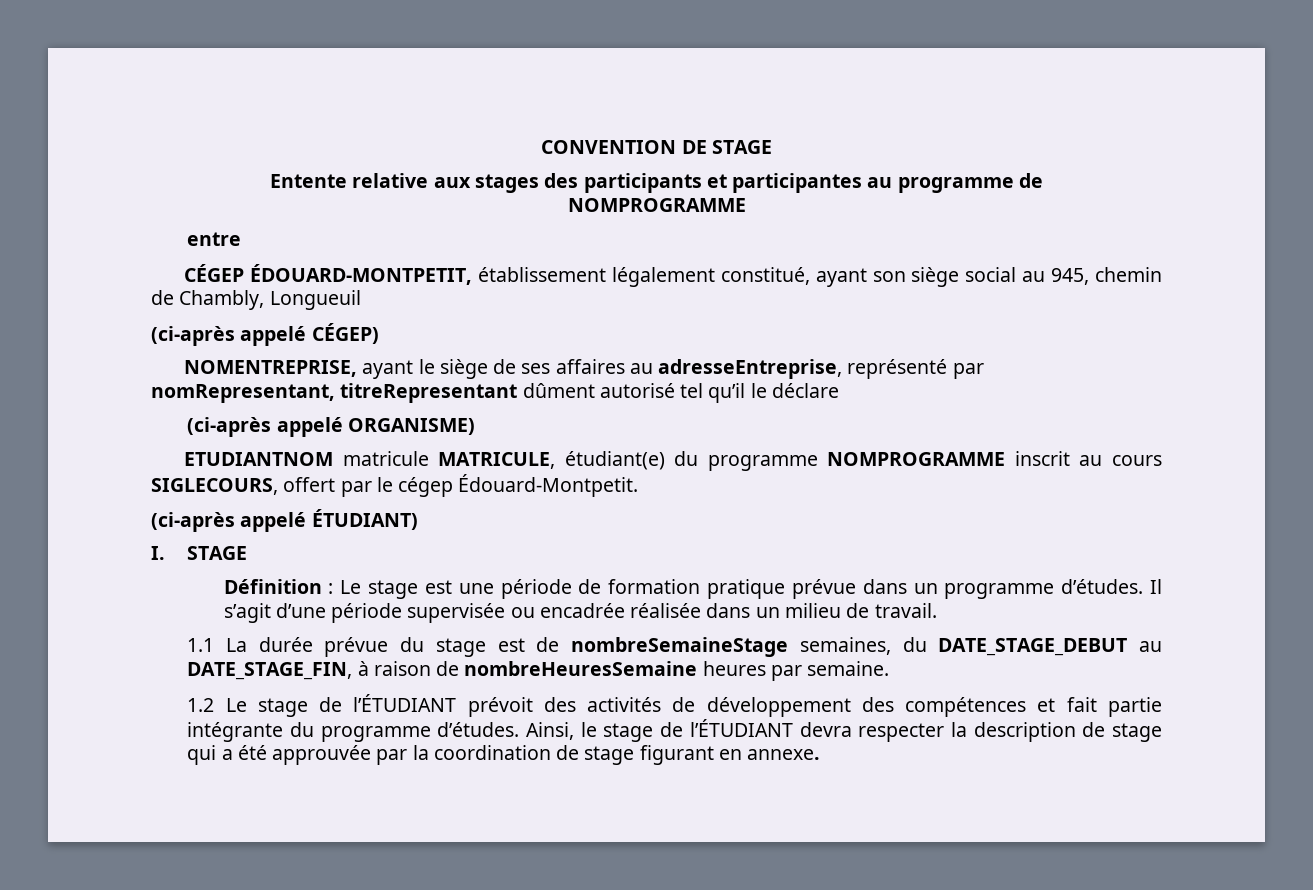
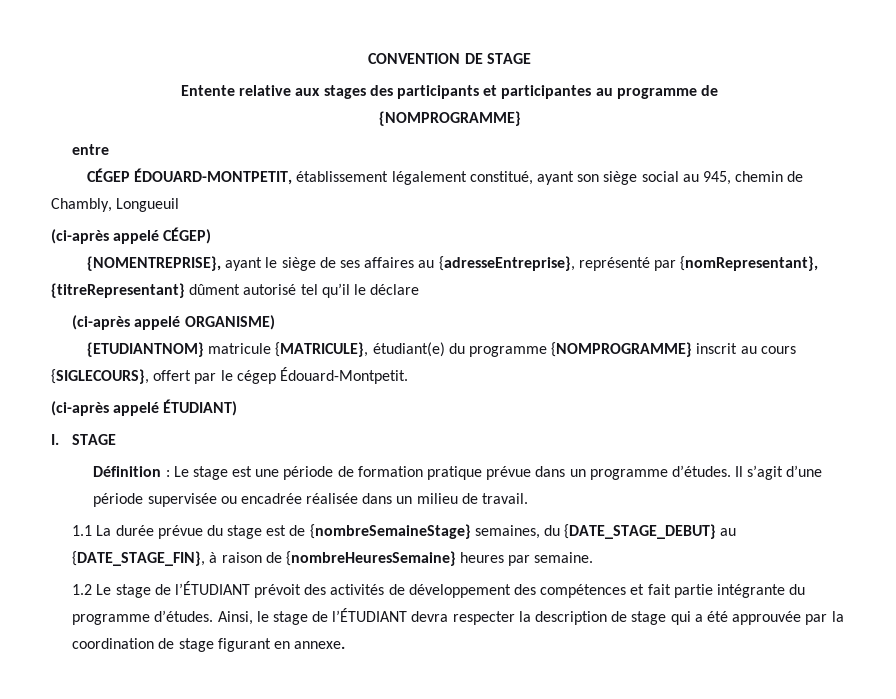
[567,198,746,212] NOMPROGRAMME -> [378,111,521,126] {NOMPROGRAMME}
[184,360,358,377] NOMENTREPRISE, -> [87,256,222,271] {NOMENTREPRISE},
[658,359,843,379] adresseEntreprise, -> [438,256,575,271] {adresseEntreprise},
[151,383,518,403] nomRepresentant, titreRepresentant -> [680,256,819,271] [51,283,185,298] {nomRepresentant}, {titreRepresentant}
[184,451,556,469] ETUDIANTNOM matricule MATRICULE, -> [87,342,369,357] {ETUDIANTNOM} matricule {MATRICULE},
[827,452,1006,466] NOMPROGRAMME -> [551,342,693,357] {NOMPROGRAMME}
[151,478,278,495] SIGLECOURS, -> [51,369,149,384] {SIGLECOURS},
[571,637,789,657] nombreSemaineStage -> [309,524,471,539] {nombreSemaineStage}
[938,638,1163,656] [187,662,353,680] DATE_STAGE_DEBUT au DATE_STAGE_FIN, -> [564,524,737,539] [72,551,206,566] {DATE_STAGE_DEBUT} au {DATE_STAGE_FIN},
[464,661,698,676] nombreHeuresSemaine -> [285,551,456,566] {nombreHeuresSemaine}

